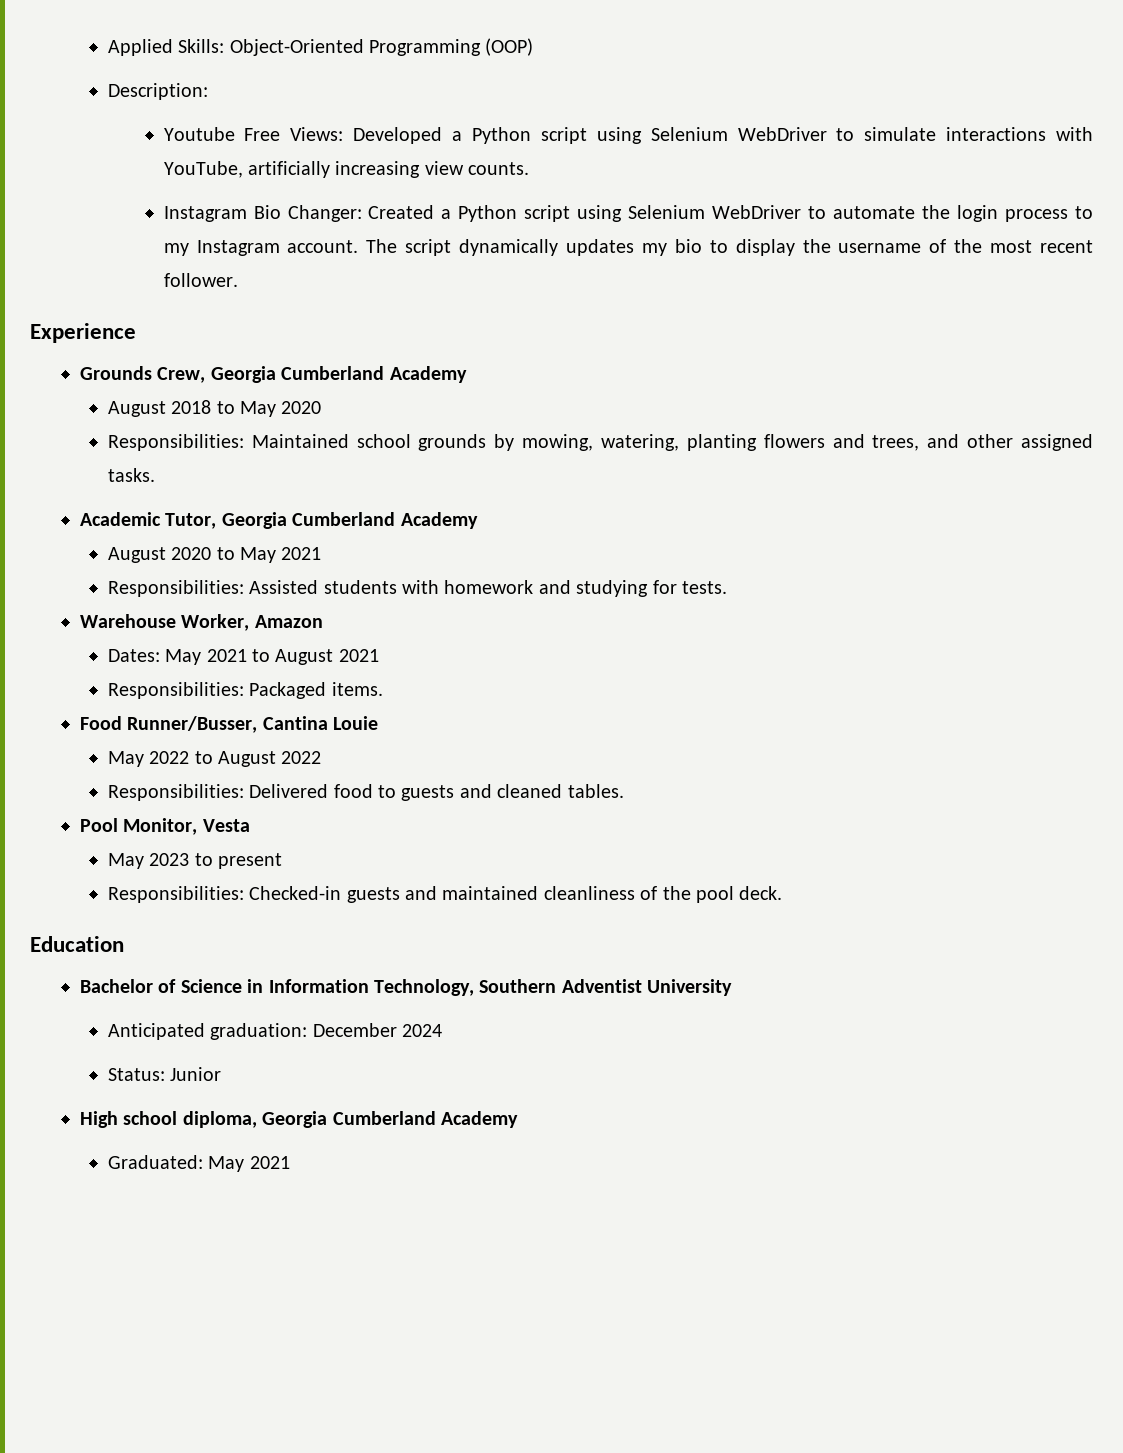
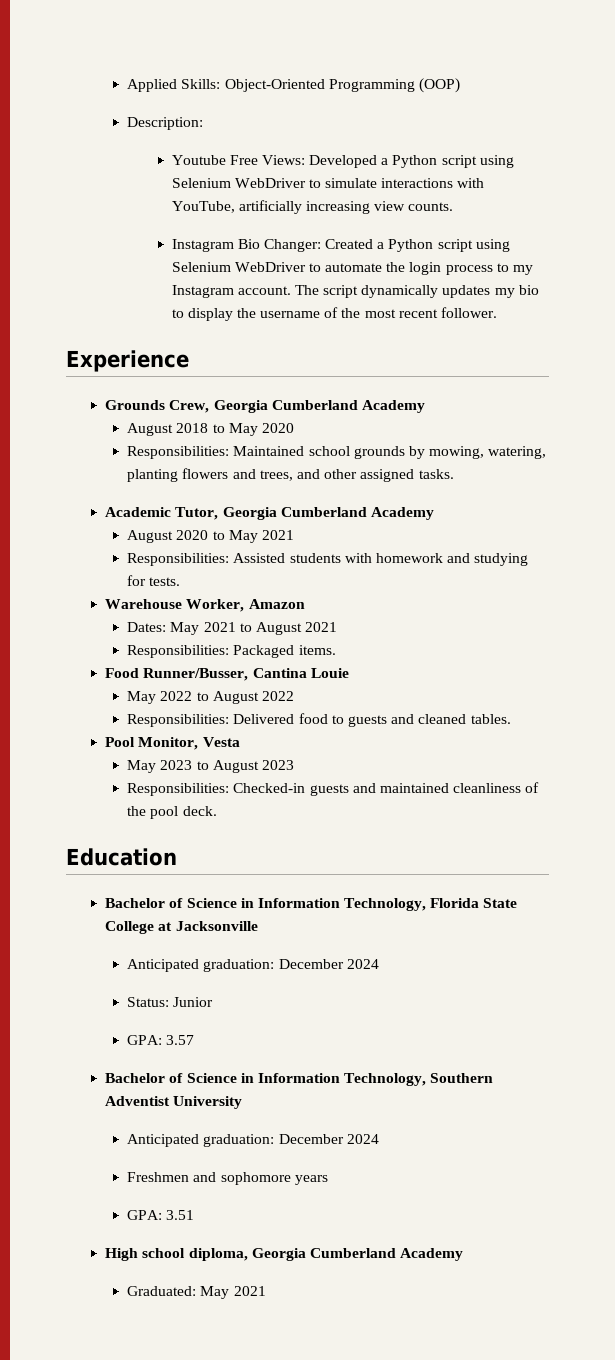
[218,853,283,869] present -> [212,760,295,773] August 2023
(124, 944) none -> [105,898,518,911] [105,921,258,934] [127,959,379,972] [127,997,214,1007] [127,1035,195,1045] // Bachelor of Science in Information Technology, Florida State College at Jacksonville // Anticipated graduation: December 2024 // Status: Junior // GPA: 3.57
[107,1067,222,1081] Status: Junior -> [127,1172,328,1185] [127,1210,195,1220] Freshmen and sophomore years // GPA: 3.51

